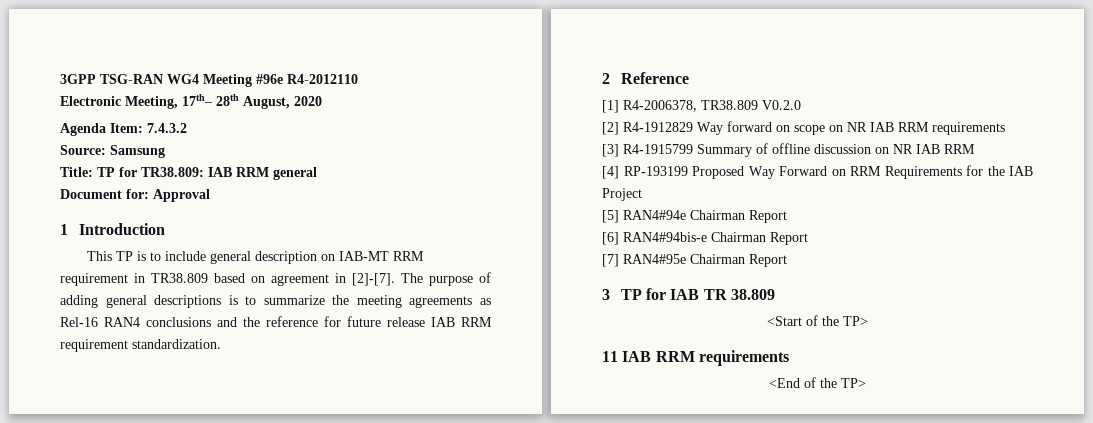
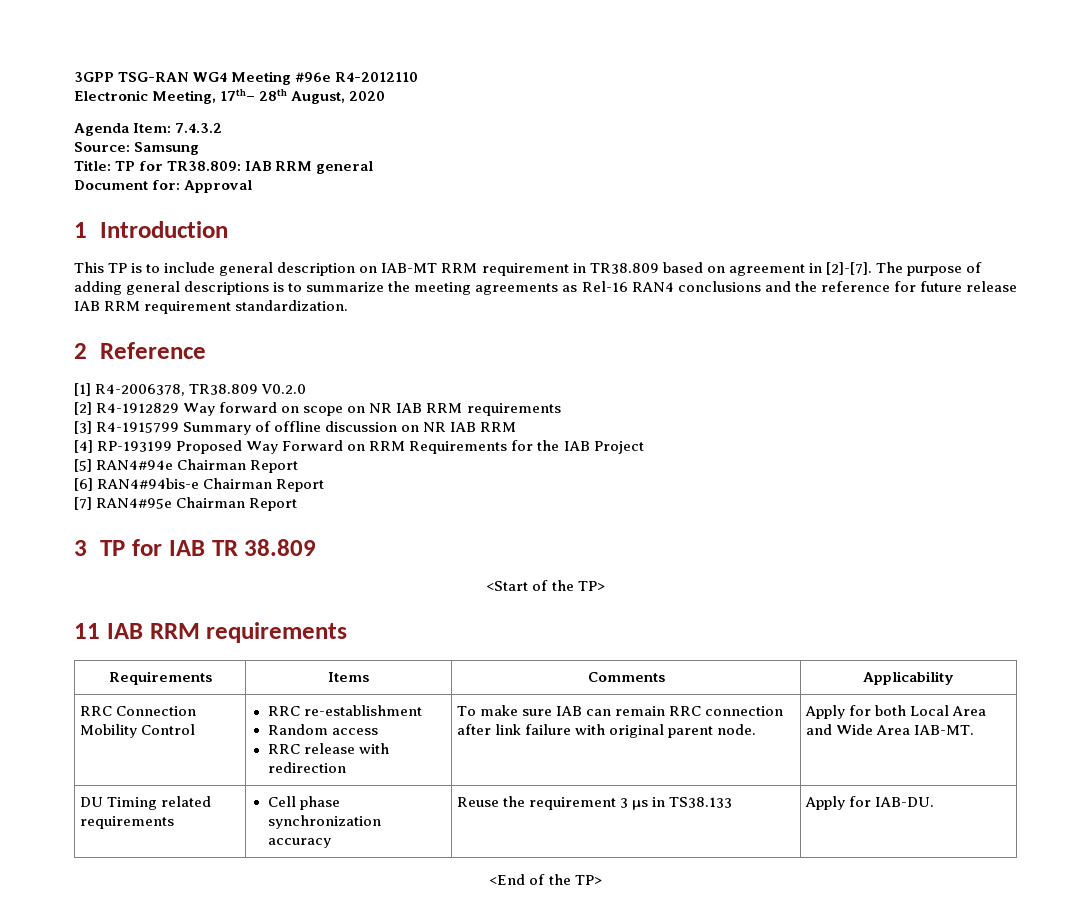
(789, 358) none -> [108,671,212,685] [328,672,369,682] [587,672,665,682] [863,671,954,685] [80,706,197,716] [80,724,196,738] [267,705,422,716] [267,724,378,735] [267,743,389,754] [267,762,346,773] [457,705,784,716] [457,724,757,738] [805,705,987,719] [806,724,975,735] [80,796,212,810] [80,816,175,829] [267,796,340,810] [267,815,381,829] [267,838,331,848] [457,796,733,810] [805,796,935,810] // Requirements | Items | Comments | Applicability // RRC Connection Mobility Control | RRC re-establishment // Random access // RRC release with redirection | To make sure IAB can remain RRC connection after link failure with original parent node. | Apply for both Local Area and Wide Area IAB-MT. // DU Timing related requirements | Cell phase synchronization accuracy | Reuse the requirement 3 µs in TS38.133 | Apply for IAB-DU.

